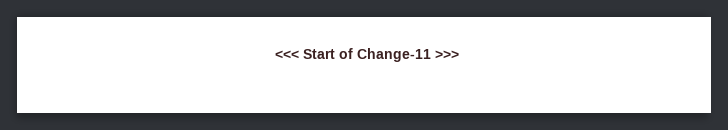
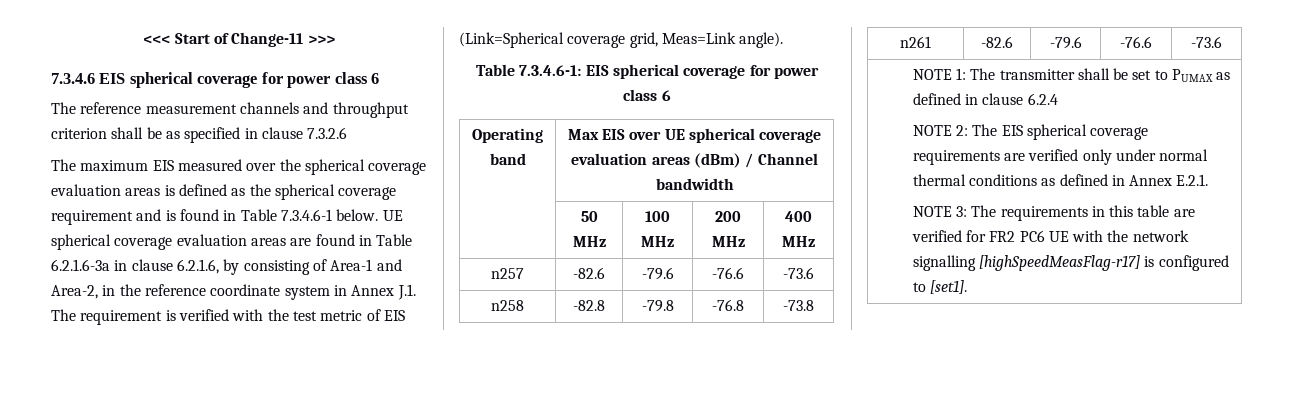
(459, 54) none -> [51,72,380,88] [51,102,409,118] [51,127,348,143] [51,159,427,175] [51,184,397,200] [51,209,403,225] [51,234,413,250] [51,259,402,275] [51,284,416,300] [51,309,405,325] [459,32,784,48] [476,64,819,79] [623,89,671,101] [472,128,543,143] [489,153,526,165] [567,128,822,143] [571,153,818,168] [655,178,734,190] [580,211,598,222] [572,236,606,247] [645,211,670,222] [641,236,674,247] [715,211,741,222] [711,236,745,247] [785,211,812,222] [782,236,815,247] [491,268,524,279] [573,267,605,279] [641,267,674,280] [712,267,744,279] [783,267,814,279] [491,300,524,311] [573,300,605,311] [641,300,674,312] [712,299,744,311] [783,300,814,311] [900,36,931,48] [981,36,1013,48] [1049,36,1082,49] [1120,36,1152,48] [1191,36,1222,48] [912,68,1231,82] [912,93,1058,105] [912,124,1149,140] [912,149,1209,165] [912,174,1209,186] [912,205,1195,221] [911,230,1189,242] [912,255,1229,271] [912,280,967,294] // 7.3.4.6 EIS spherical coverage for power class 6 // The reference measurement channels and throughput criterion shall be as specified in clause 7.3.2.6 // The maximum EIS measured over the spherical coverage evaluation areas is defined as the spherical coverage requirement and is found in Table 7.3.4.6-1 below. UE spherical coverage evaluation areas are found in Table 6.2.1.6-3a in clause 6.2.1.6, by consisting of Area-1 and Area-2, in the reference coordinate system in Annex J.1. The requirement is verified with the test metric of EIS (Link=Spherical coverage grid, Meas=Link angle). // Table 7.3.4.6-1: EIS spherical coverage for power class 6 // Operating band | Max EIS over UE spherical coverage evaluation areas (dBm) / Channel bandwidth // | 50 MHz | 100 MHz | 200 MHz | 400 MHz // n257 | -82.6 | -79.6 | -76.6 | -73.6 // n258 | -82.8 | -79.8 | -76.8 | -73.8 // n261 | -82.6 | -79.6 | -76.6 | -73.6 // NOTE 1: The transmitter shall be set to PUMAX as defined in clause 6.2.4 // NOTE 2: The EIS spherical coverage requirements are verified only under normal thermal conditions as defined in Annex E.2.1. // NOTE 3: The requirements in this table are verified for FR2 PC6 UE with the network signalling [highSpeedMeasFlag-r17] is configured to [set1].

